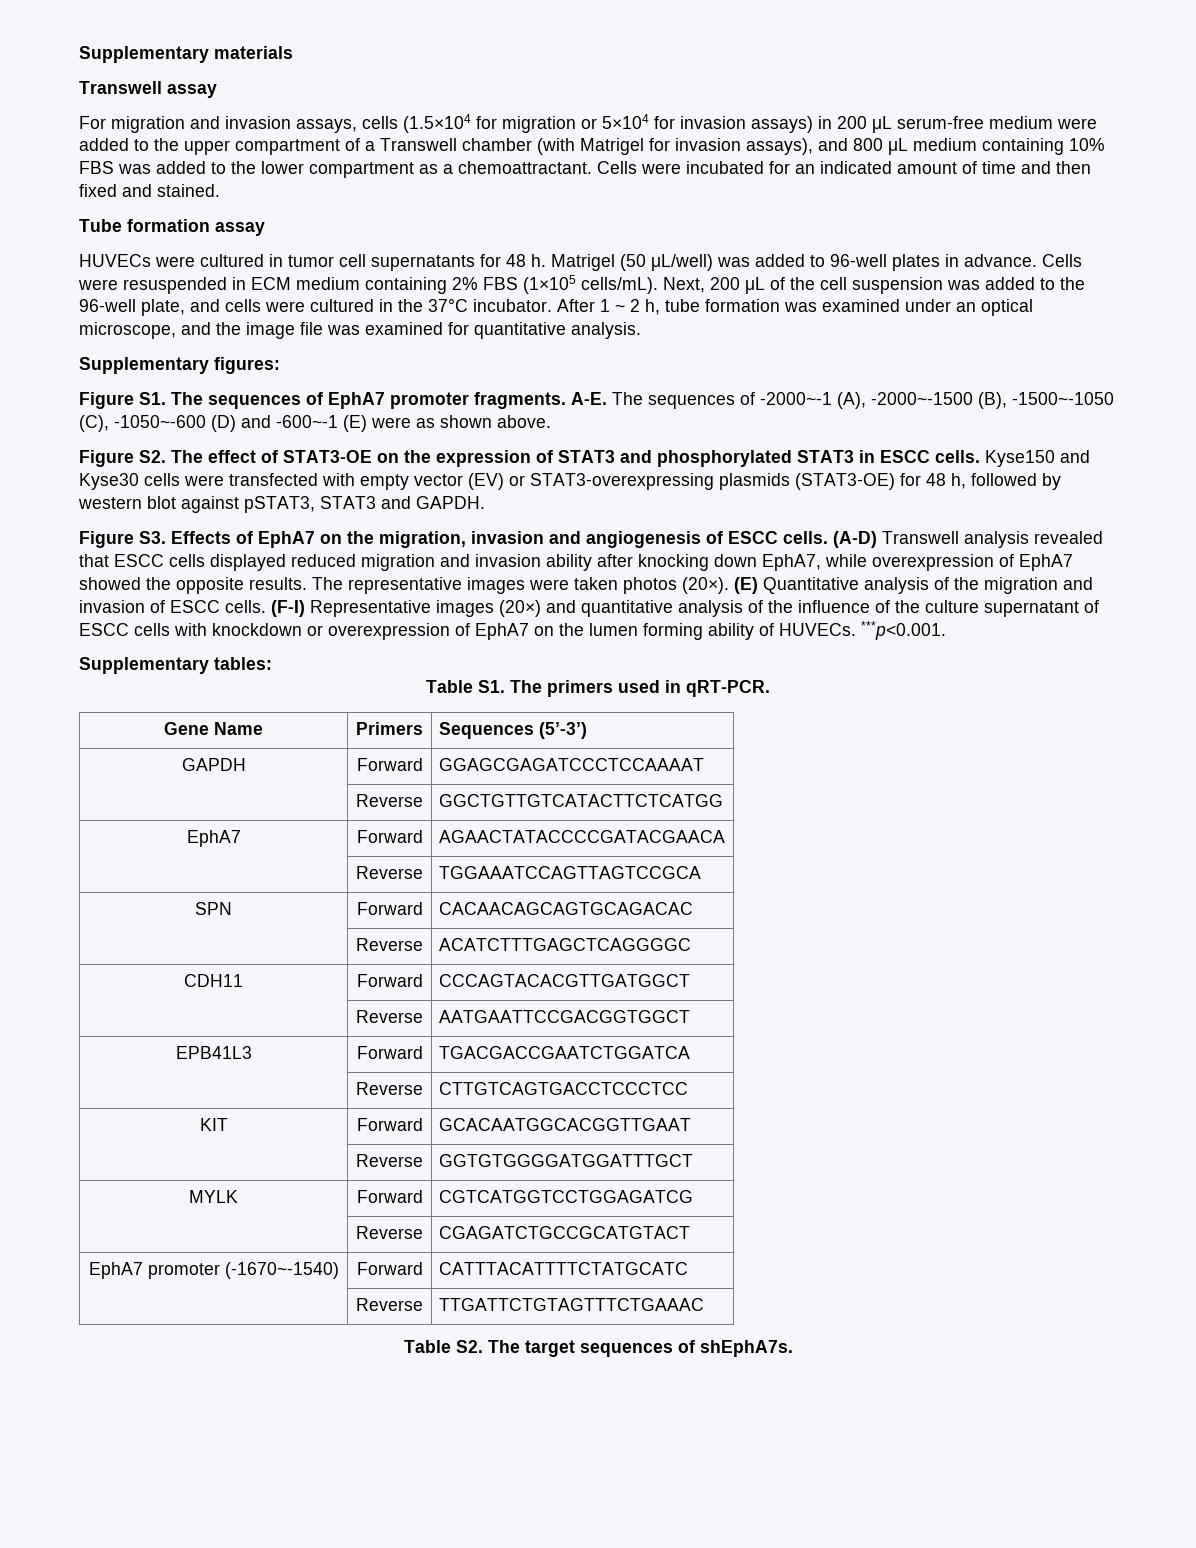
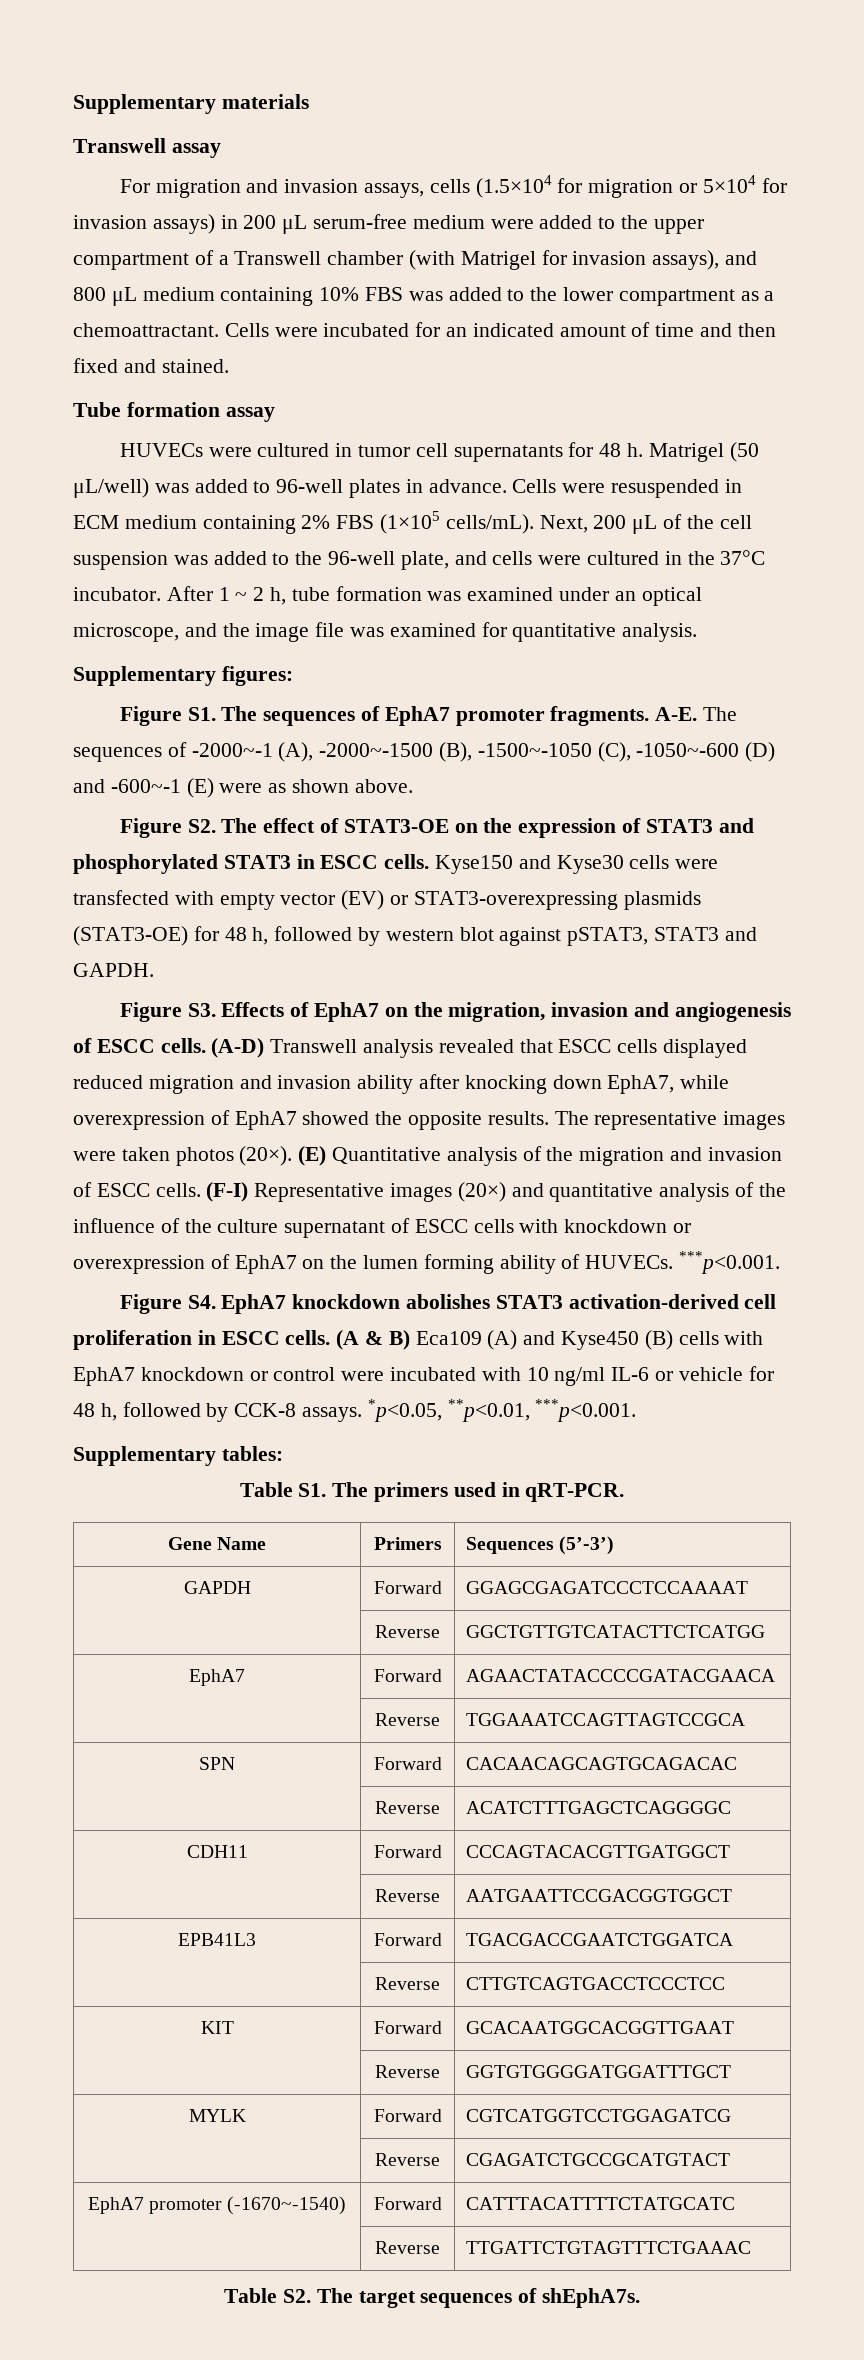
(946, 630) none -> [119,1294,777,1314] [73,1330,764,1350] [73,1366,774,1386] [73,1399,637,1422] // Figure S4. EphA7 knockdown abolishes STAT3 activation-derived cell proliferation in ESCC cells. (A & B) Eca109 (A) and Kyse450 (B) cells with EphA7 knockdown or control were incubated with 10 ng/ml IL-6 or vehicle for 48 h, followed by CCK-8 assays. *p<0.05, **p<0.01, ***p<0.001.

